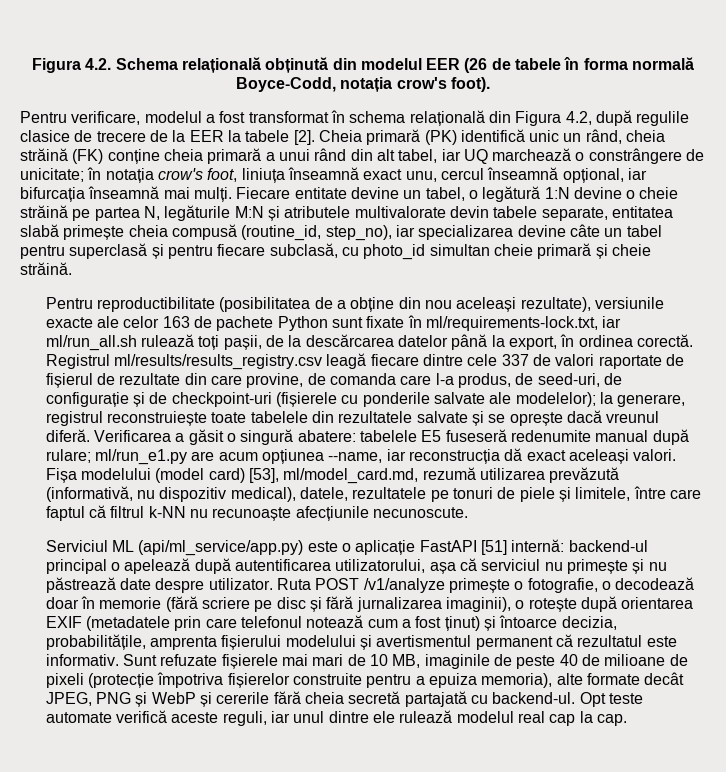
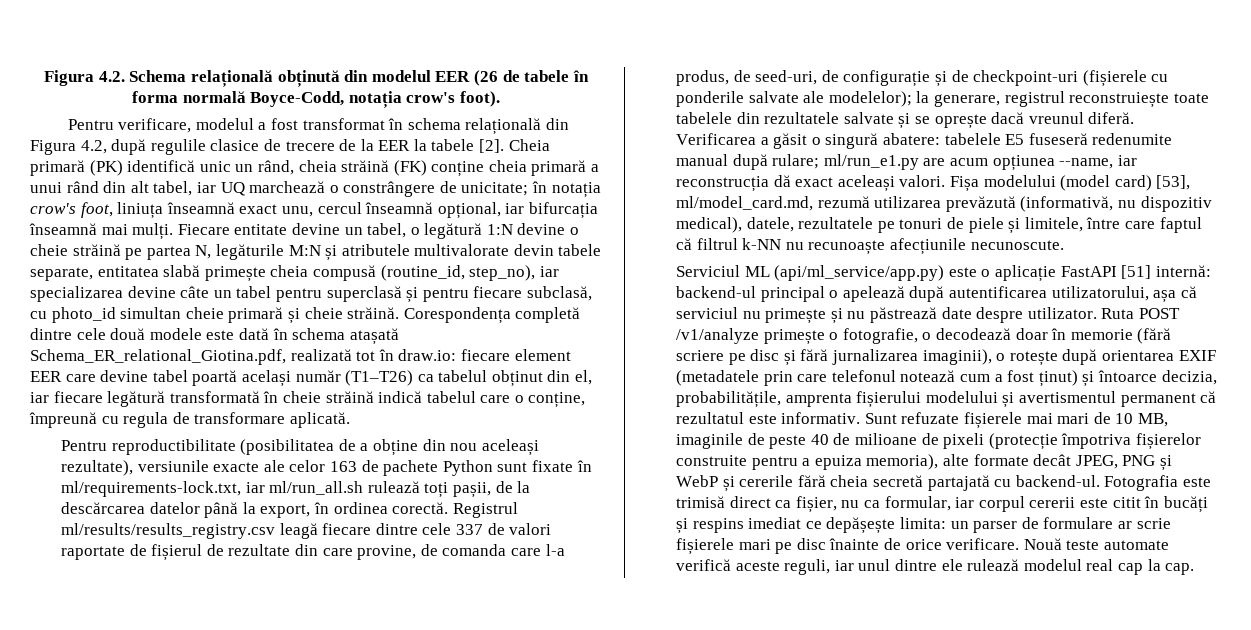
(72, 268) none -> [403,307,581,324] [30,328,399,345] [30,349,571,365] [30,370,593,387] [30,391,586,408] [29,412,350,428] Corespondența completă dintre cele două modele este dată în schema atașată Schema_ER_relational_Giotina.pdf, realizată tot în draw.io: fiecare element EER care devine tabel poartă același număr (T1–T26) ca tabelul obținut din el, iar fiecare legătură transformată în cheie străină indică tabelul care o conține, împreună cu regula de transformare aplicată.
[579,692,606,707] Opt -> [1104,475,1212,491] [676,496,1208,513] [676,517,1171,534] [676,538,1062,555] Fotografia este trimisă direct ca fișier, nu ca formular, iar corpul cererii este citit în bucăți și respins imediat ce depășește limita: un parser de formulare ar scrie fișierele mari pe disc înainte de orice verificare. Nouă

